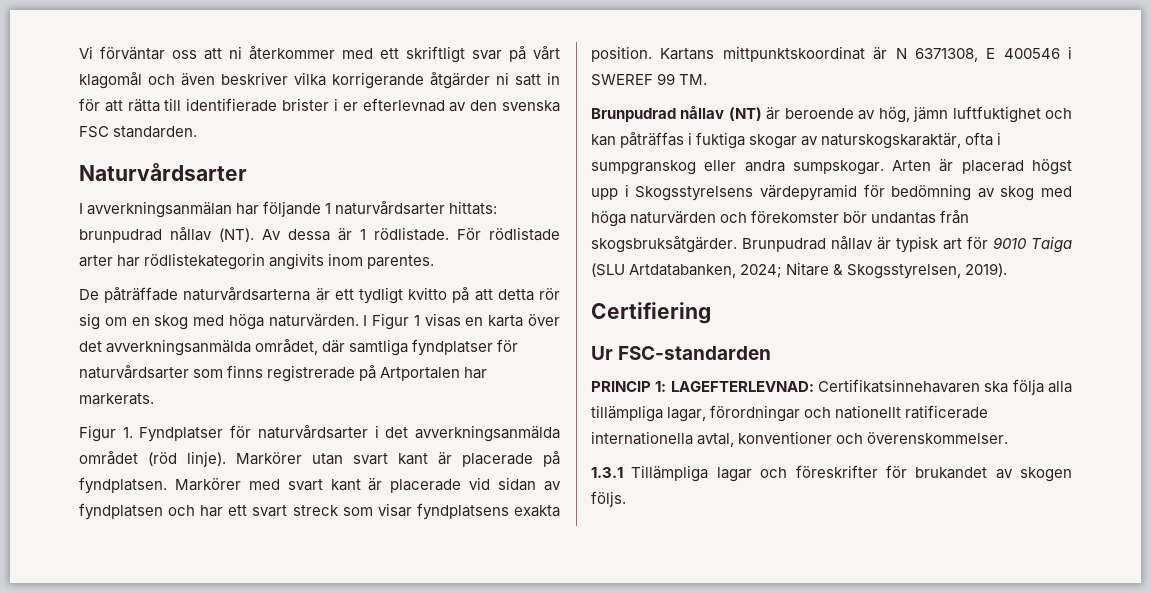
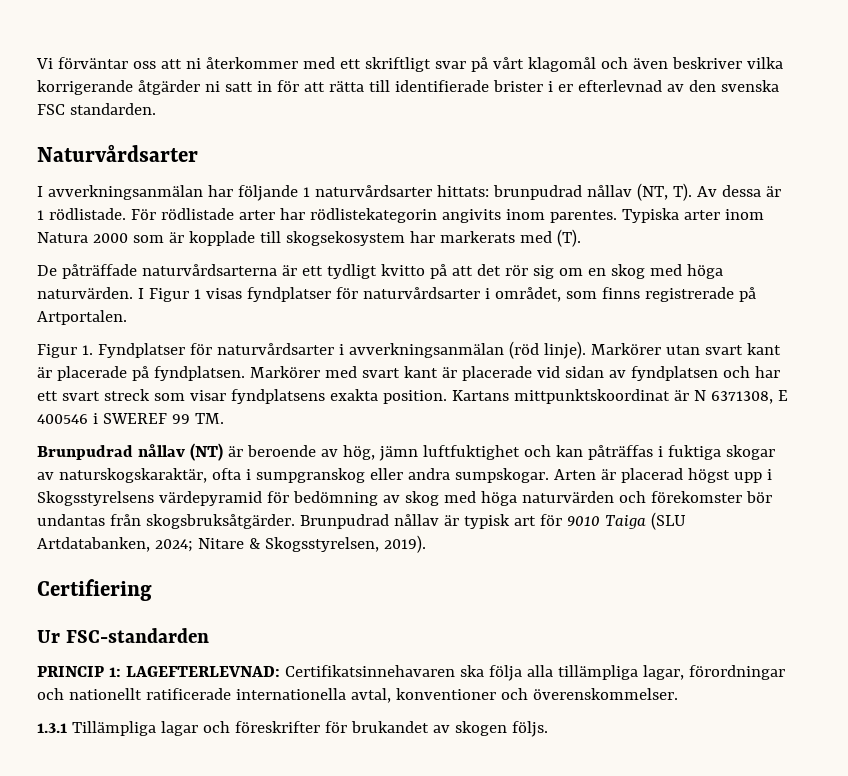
[219,228,254,242] (NT). -> [636,183,692,201] (NT, T).
(435, 262) none -> [621,208,764,223] [37,229,581,247] Typiska arter inom Natura 2000 som är kopplade till skogsekosystem har markerats med (T).
[497,289,534,301] detta -> [476,264,501,276] det
[465,314,560,327] [79,339,409,356] en karta över det avverkningsanmälda området, där samtliga -> (242, 293) none
(189, 372) none -> [484,287,561,302] i området,
[380,367,488,381] [79,393,154,405] Artportalen har markerats. -> [37,310,127,325] Artportalen.
[385,425,560,442] [79,451,138,465] det avverkningsanmälda området -> [348,343,504,358] avverkningsanmälan

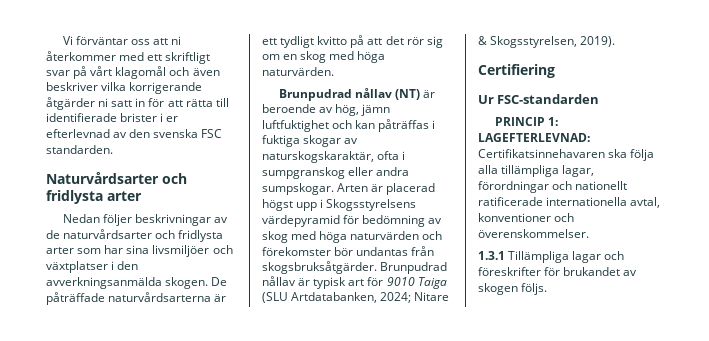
[37,183,781,201] [37,208,764,223] [37,229,581,247] // I avverkningsanmälan har följande 1 naturvårdsarter hittats: brunpudrad nållav (NT, T). Av dessa är 1 rödlistade. För rödlistade arter har rödlistekategorin angivits inom parentes. Typiska arter inom Natura 2000 som är kopplade till skogsekosystem har markerats med (T). // -> [162,173,187,184] [46,190,142,204] [62,214,228,226] [46,229,224,242] [46,245,233,257] [46,261,139,273] [46,277,209,289] och fridlysta arter // Nedan följer beskrivningar av de naturvårdsarter och fridlysta arter som har sina livsmiljöer och växtplatser i den avverkningsanmälda skogen.
[137,287,756,302] [37,310,127,325] [37,341,781,359] [37,366,780,381] [37,389,788,404] [37,413,224,424] I Figur 1 visas fyndplatser för naturvårdsarter i området, som finns registrerade på Artportalen. // Figur 1. Fyndplatser för naturvårdsarter i avverkningsanmälan (röd linje). Markörer utan svart kant är placerade på fyndplatsen. Markörer med svart kant är placerade vid sidan av fyndplatsen och har ett svart streck som visar fyndplatsens exakta position. Kartans mittpunktskoordinat är N 6371308, E 400546 i SWEREF 99 TM. -> (334, 71) none

